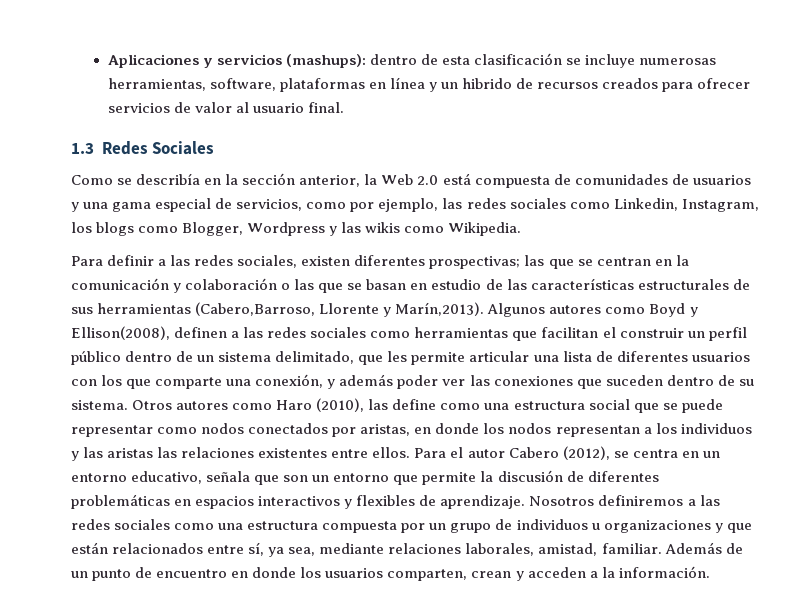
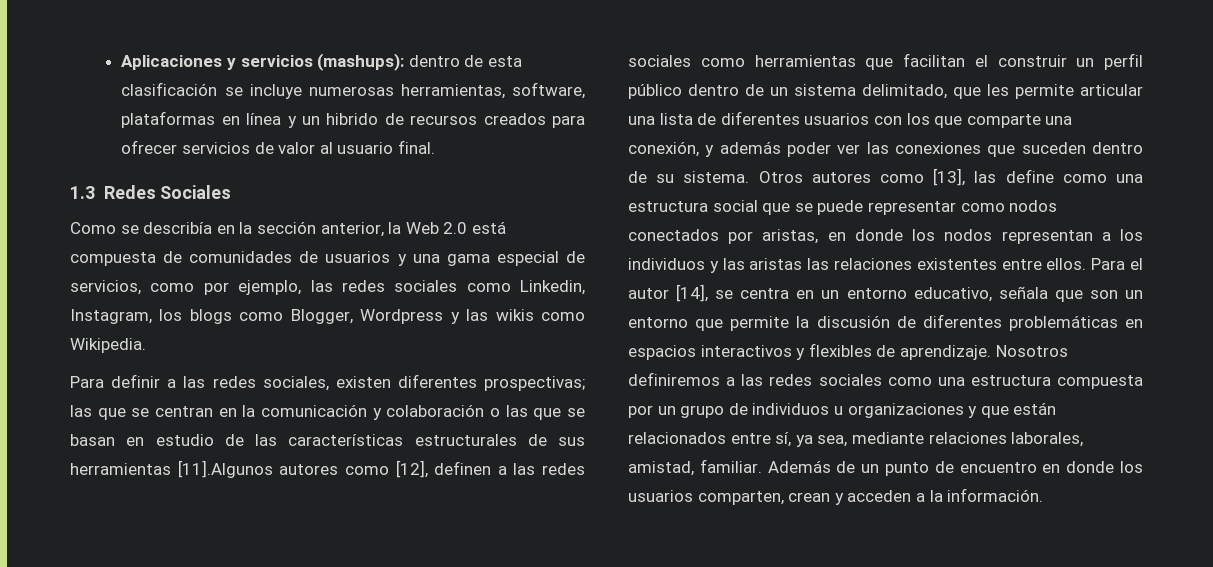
[195,302,698,317] [71,326,170,340] (Cabero,Barroso, Llorente y Marín,2013). Algunos autores como Boyd y Ellison(2008), -> [177,460,428,478] [11].Algunos autores como [12],
[276,398,365,412] Haro (2010), -> [933,168,966,186] [13],
[508,446,610,460] Cabero (2012), -> [676,284,709,302] [14],

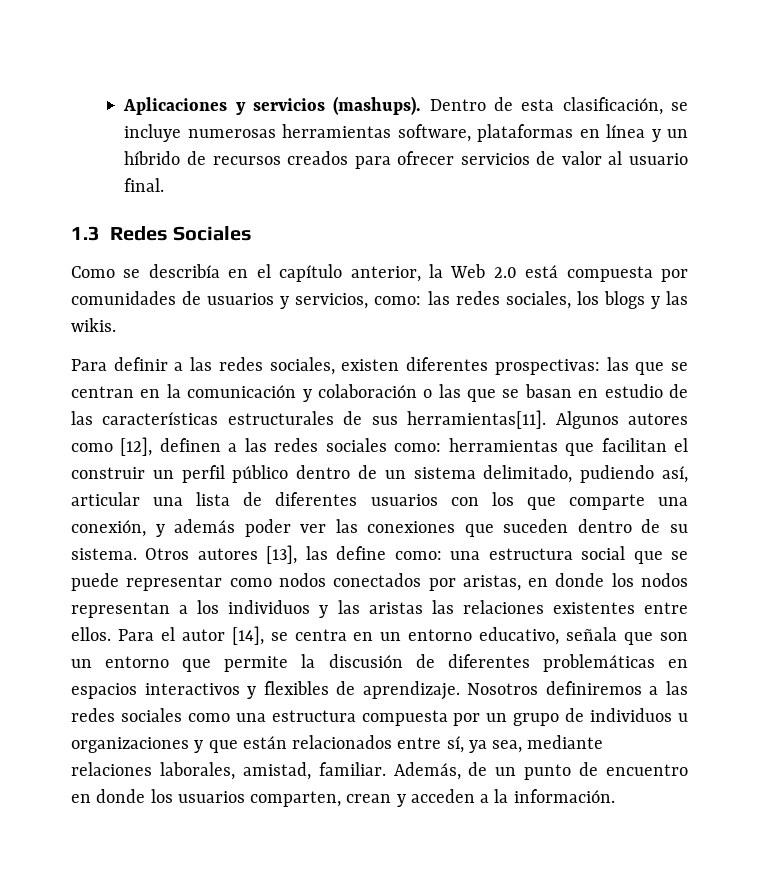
[317,53,460,71] (mashups): dentro -> [333,96,486,115] (mashups). Dentro
[121,82,218,96] clasificación -> [562,97,663,115] clasificación,
[400,84,505,99] herramientas, -> [282,124,392,138] herramientas
[326,113,379,125] hibrido -> [124,151,181,165] híbrido
[239,221,316,234] la sección -> [256,264,343,282] el capítulo
[163,251,183,263] de -> [661,269,688,282] por
[412,251,585,266] [70,280,585,295] [70,309,586,324] [70,338,146,353] una gama especial de servicios, como por ejemplo, las redes sociales como Linkedin, Instagram, los blogs como Blogger, Wordpress y las wikis como Wikipedia. -> [295,291,688,309] [71,318,116,332] servicios, como: las redes sociales, los blogs y las wikis.
[484,376,585,391] prospectivas; -> [494,359,600,375] prospectivas:
[70,460,273,478] herramientas [11].Algunos -> [407,410,619,429] herramientas[11]. Algunos
[700,58,745,67] como -> [394,443,442,452] como:
[953,84,1074,99] que les permite -> [580,465,688,483] pudiendo así,
[880,174,924,183] como -> (258, 554) none
[1062,174,1107,183] como -> [394,551,442,560] como:
[767,460,831,473] Además -> [393,762,461,780] Además,

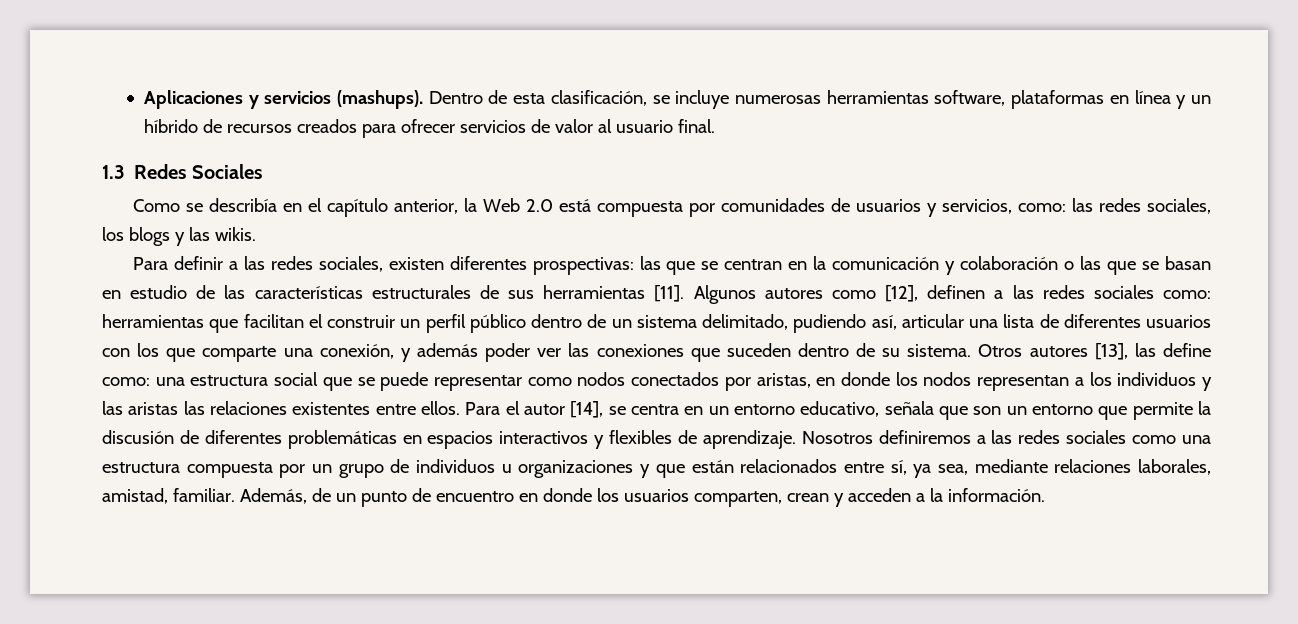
[407,410,547,429] herramientas[11]. -> [543,285,685,302] herramientas [11].

